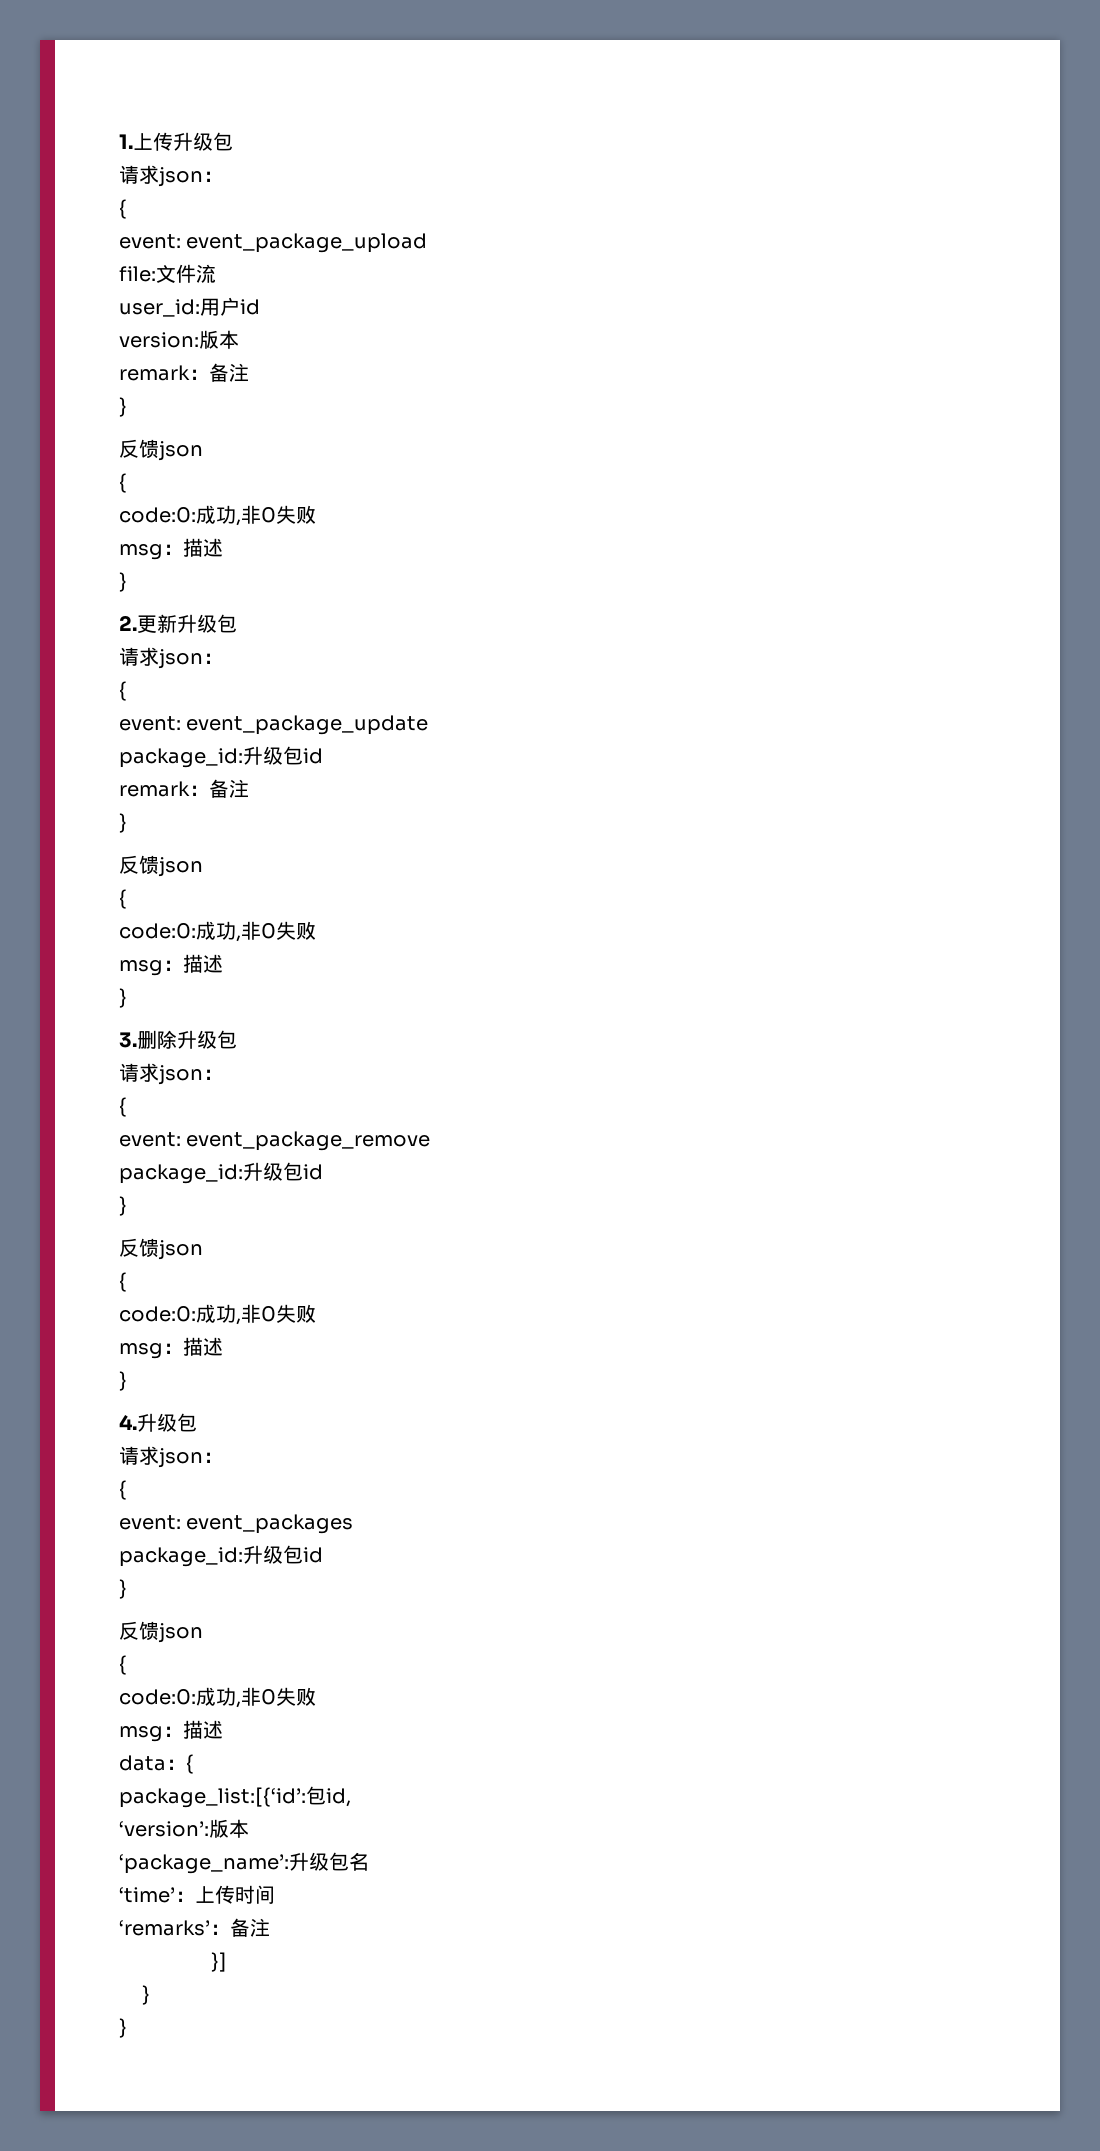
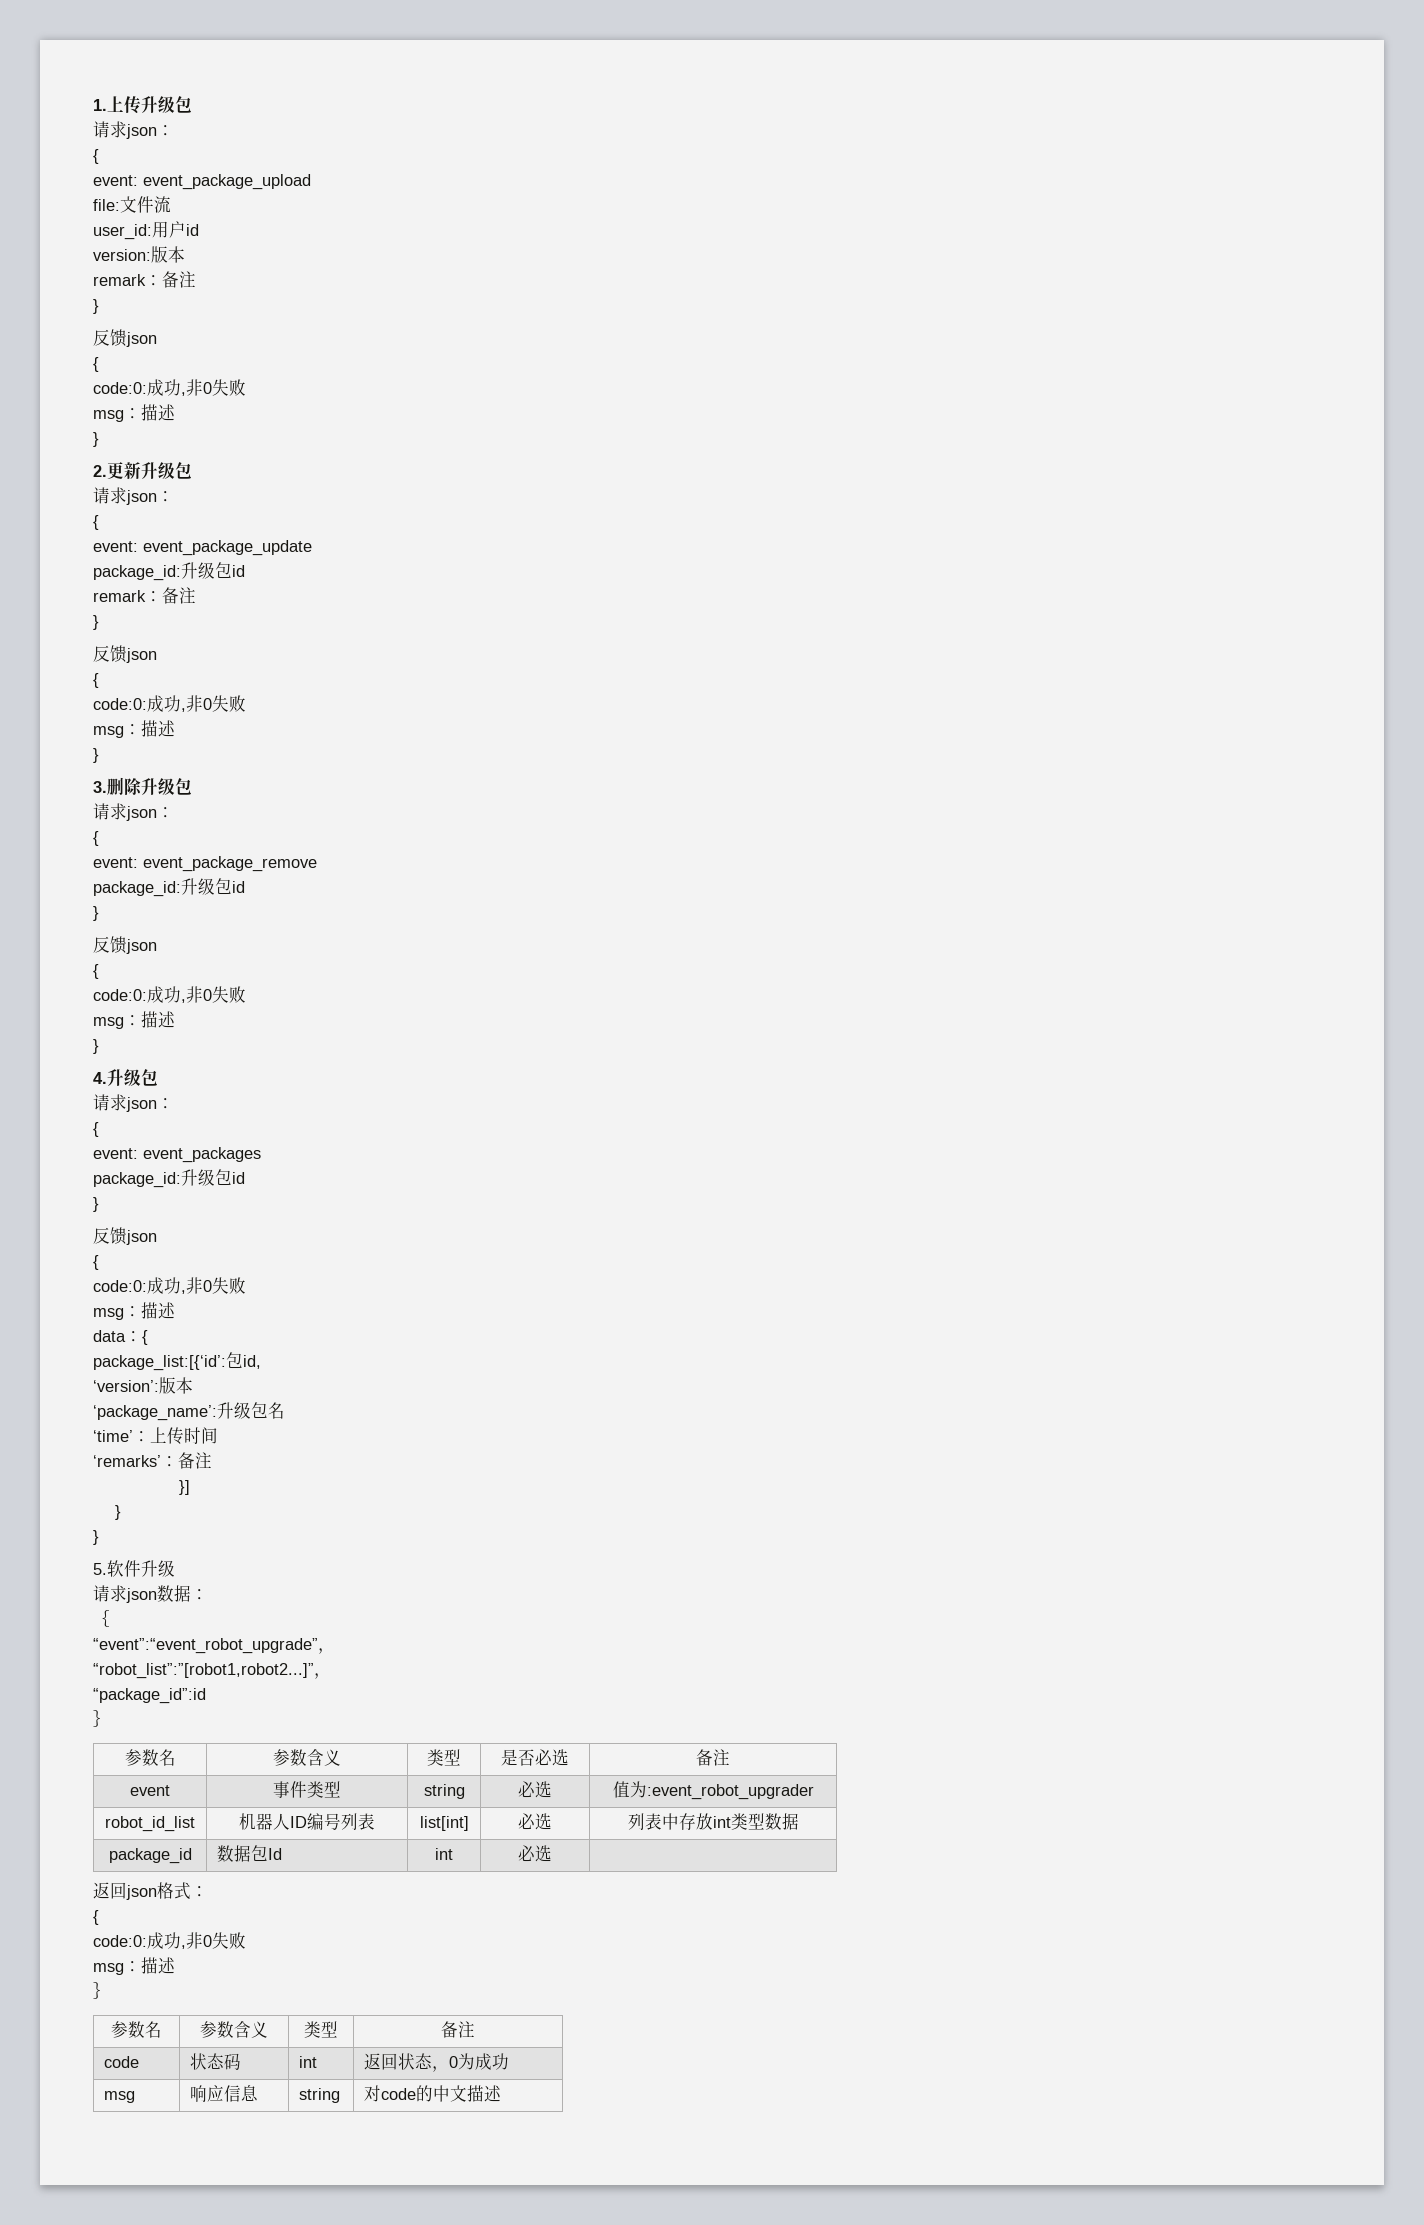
(127, 2028) none -> [93,1560,175,1577] [93,1585,208,1603] [93,1610,110,1627] [93,1638,335,1654] [93,1663,331,1679] [93,1688,206,1704] [93,1710,110,1727] [124,1749,176,1766] [273,1749,341,1766] [427,1749,461,1766] [501,1749,569,1766] [696,1749,730,1766] [130,1785,170,1796] [273,1781,341,1798] [423,1784,465,1799] [518,1781,552,1798] [612,1781,814,1800] [105,1816,195,1832] [239,1813,375,1830] [419,1816,469,1831] [518,1813,552,1830] [627,1813,799,1830] [108,1848,192,1864] [217,1845,283,1862] [435,1848,453,1860] [518,1845,552,1862] [93,1882,208,1900] [93,1910,99,1925] [93,1932,246,1949] [93,1957,175,1975] [93,1982,110,1999] [111,2021,162,2038] [200,2021,268,2038] [304,2021,338,2038] [441,2021,475,2038] [104,2056,140,2068] [190,2053,242,2070] [299,2056,318,2068] [364,2053,510,2072] [104,2091,136,2103] [190,2085,259,2102] [299,2088,341,2103] [364,2085,502,2102] // 5.软件升级 // 请求json数据： // ｛ // “event”:“event_robot_upgrade”， // “robot_list”:”[robot1,robot2...]”， // “package_id”:id // ｝ // 参数名 | 参数含义 | 类型 | 是否必选 | 备注 // event | 事件类型 | string | 必选 | 值为:event_robot_upgrader // robot_id_list | 机器人ID编号列表 | list[int] | 必选 | 列表中存放int类型数据 // package_id | 数据包Id | int | 必选 | // 返回json格式： // { // code:0:成功,非0失败 // msg：描述 // ｝ // 参数名 | 参数含义 | 类型 | 备注 // code | 状态码 | int | 返回状态，0为成功 // msg | 响应信息 | string | 对code的中文描述

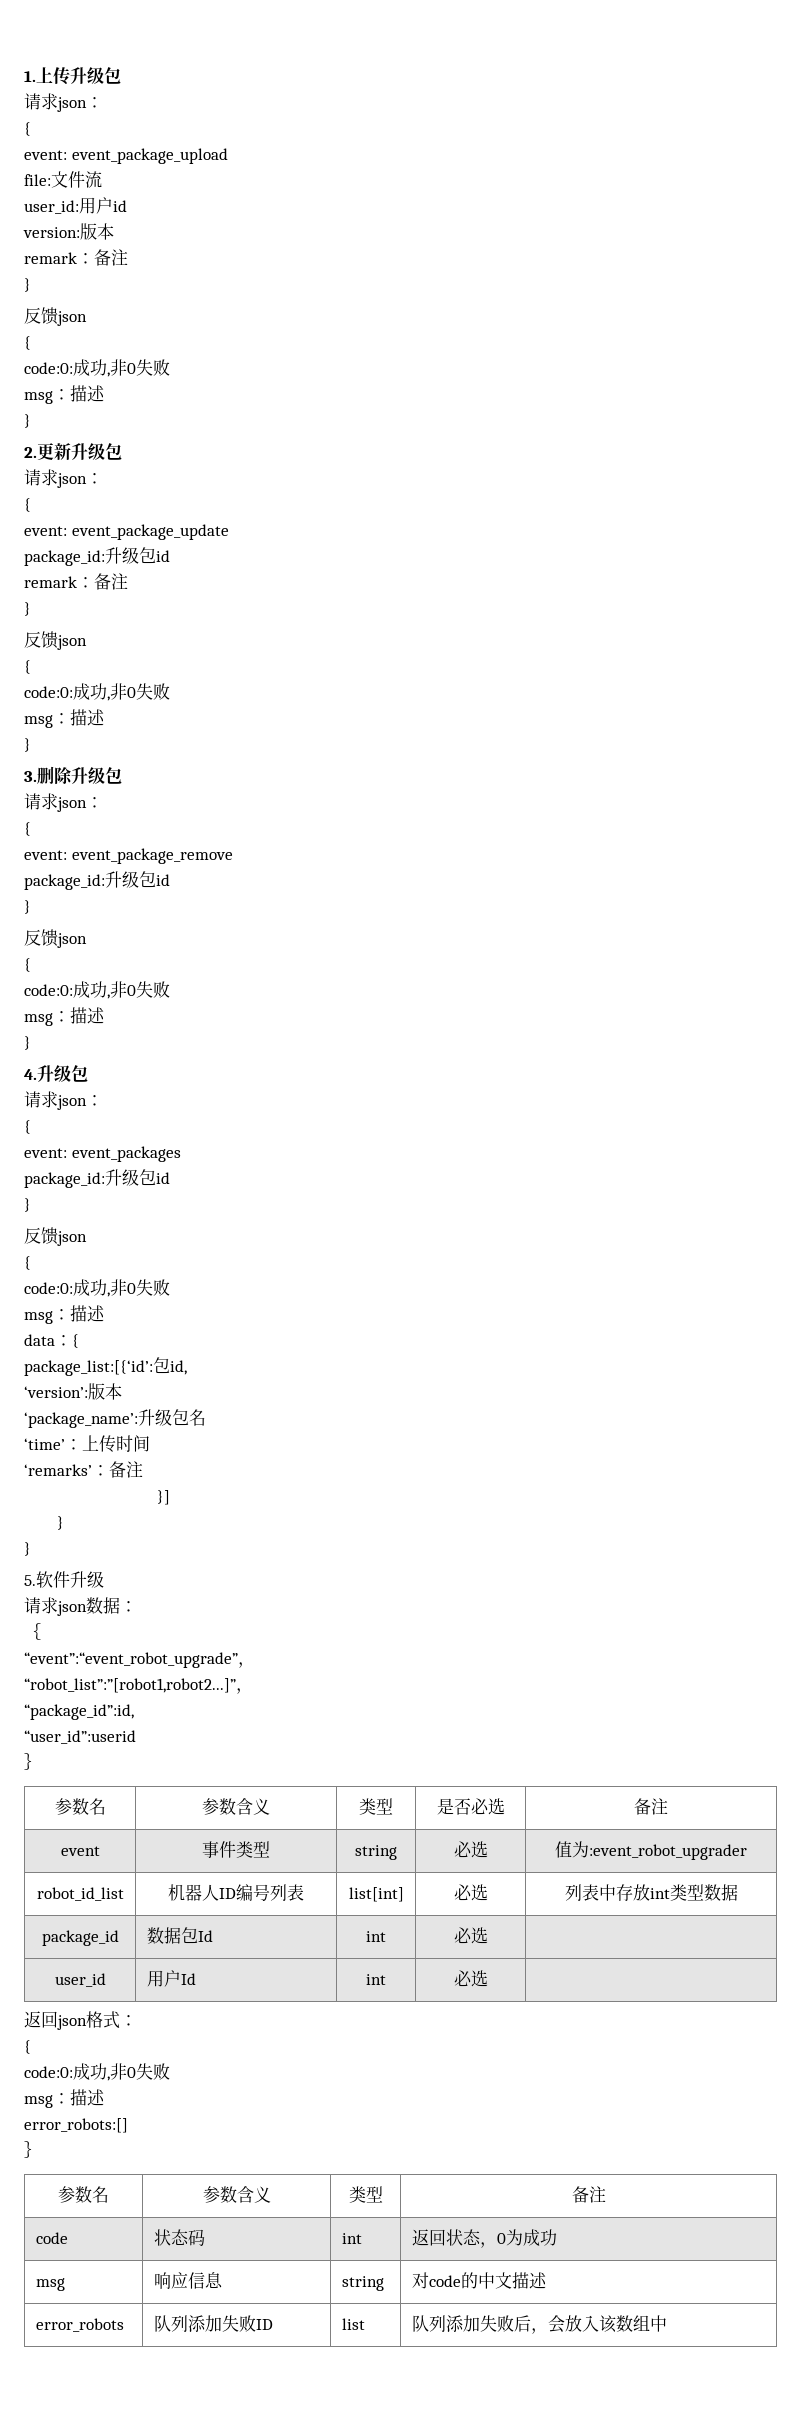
[93,1688,206,1704] “package_id”:id -> [24,1704,134,1720] [24,1730,136,1744] “package_id”:id, // “user_id”:userid
(552, 1853) none -> [54,1973,106,1987] [146,1970,196,1987] [366,1974,386,1985] [453,1970,488,1987] // user_id | 用户Id | int | 必选 |
(175, 1965) none -> [24,2118,128,2133] // error_robots:[]
(502, 2093) none -> [35,2318,124,2332] [153,2315,273,2332] [341,2318,365,2330] [411,2315,667,2334] // error_robots | 队列添加失败ID | list | 队列添加失败后，会放入该数组中

